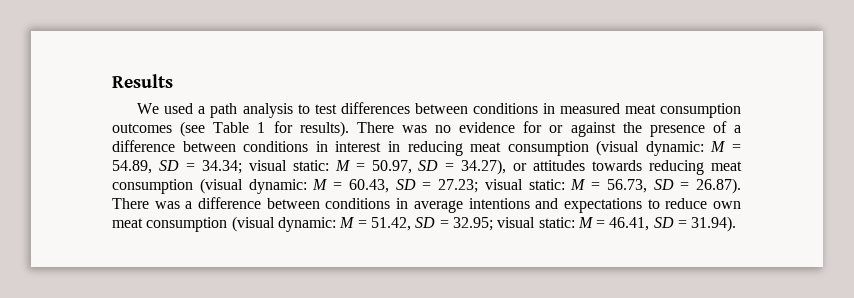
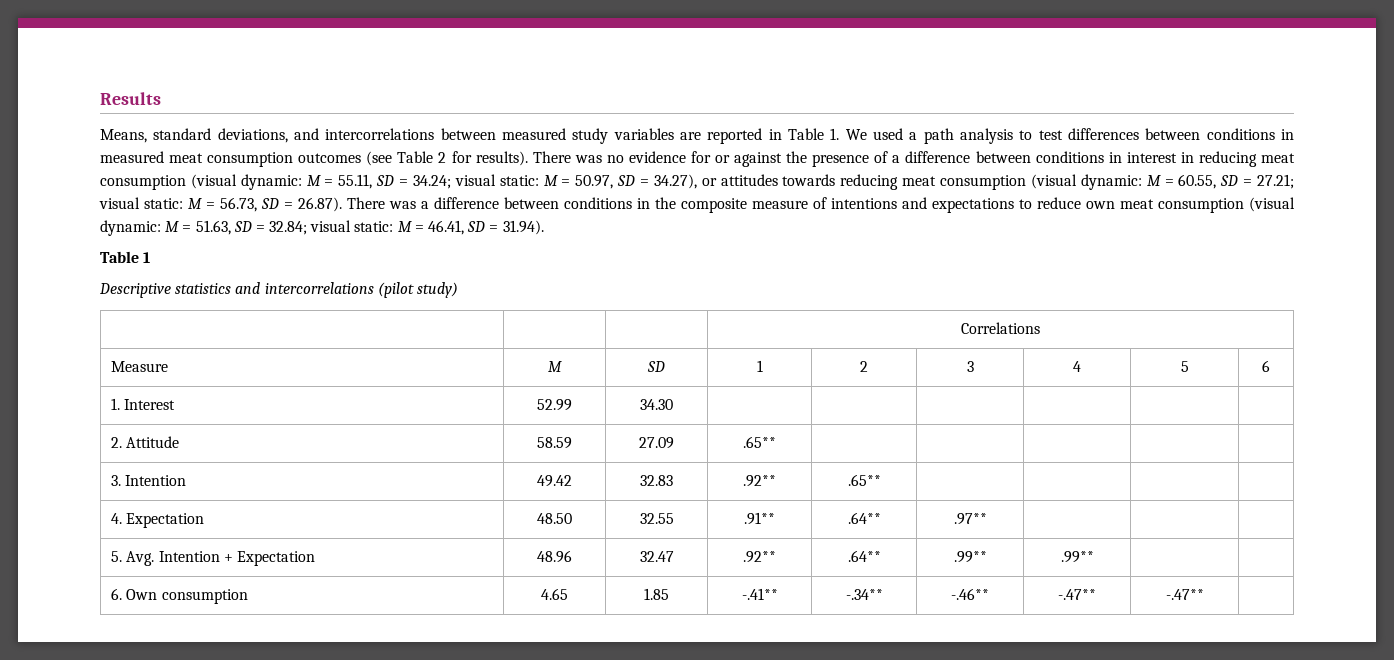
(173, 81) none -> [100,128,840,144] Means, standard deviations, and intercorrelations between measured study variables are reported in Table 1.
[257,122,266,133] 1 -> [438,152,447,163] 2
[112,160,242,174] 54.89, SD = 34.34; -> [338,174,451,189] 55.11, SD = 34.24;
[348,179,478,193] 60.43, SD = 27.23; -> [1178,174,1294,189] 60.55, SD = 27.21;
[413,200,463,213] average -> [655,197,827,213] the composite measure of
[370,217,493,231] 51.42, SD = 32.95; -> [195,220,308,235] 51.63, SD = 32.84;
(737, 224) none -> [100,251,151,263] [99,282,458,298] [961,322,1040,334] [111,361,169,372] [548,361,562,372] [647,361,665,372] [756,360,763,372] [860,361,868,372] [966,361,974,372] [1073,361,1081,372] [1180,361,1189,372] [1262,360,1270,372] [111,398,176,410] [537,399,572,411] [640,399,673,410] [111,436,180,448] [537,437,572,449] [639,437,674,449] [743,436,776,448] [111,475,187,486] [537,475,572,487] [640,475,673,486] [743,475,776,487] [847,474,881,486] [111,513,205,528] [537,513,572,524] [639,513,674,524] [744,512,775,525] [847,512,881,524] [953,513,987,525] [111,551,316,566] [537,550,572,563] [639,551,674,562] [743,551,776,563] [847,550,881,562] [953,551,987,563] [1060,551,1094,563] [111,588,248,604] [541,588,568,600] [644,588,669,600] [741,588,778,600] [845,589,883,600] [951,588,989,600] [1058,589,1096,600] [1165,589,1204,600] // Table 1 // Descriptive statistics and intercorrelations (pilot study) // | | | Correlations // Measure | M | SD | 1 | 2 | 3 | 4 | 5 | 6 // 1. Interest | 52.99 | 34.30 | | | | | | // 2. Attitude | 58.59 | 27.09 | .65** | | | | | // 3. Intention | 49.42 | 32.83 | .92** | .65** | | | | // 4. Expectation | 48.50 | 32.55 | .91** | .64** | .97** | | | // 5. Avg. Intention + Expectation | 48.96 | 32.47 | .92** | .64** | .99** | .99** | | // 6. Own consumption | 4.65 | 1.85 | -.41** | -.34** | -.46** | -.47** | -.47** |

